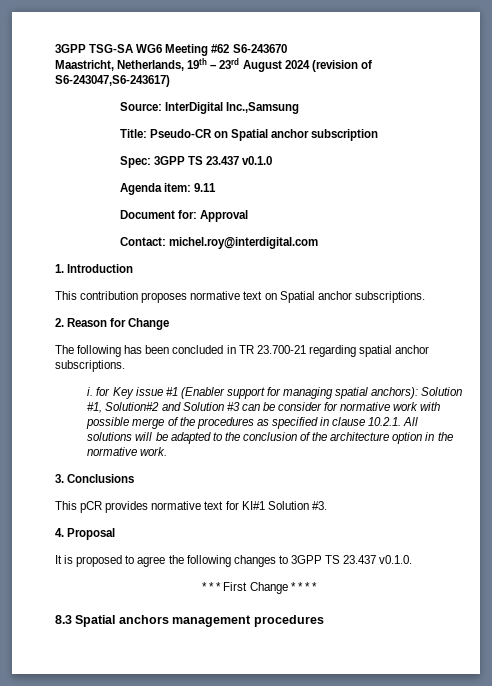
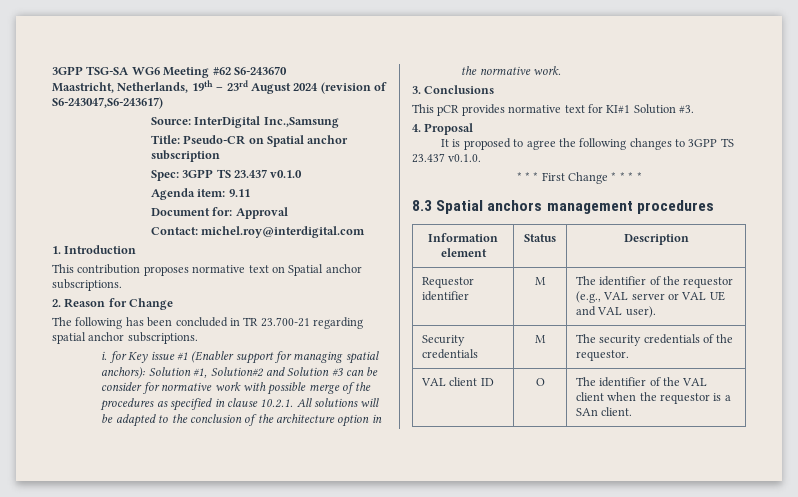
(324, 621) none -> [428,233,498,242] [440,248,487,257] [524,234,556,242] [623,234,689,245] [421,277,474,288] [421,291,469,301] [535,277,546,285] [575,276,734,288] [575,291,725,303] [575,306,656,318] [421,335,465,346] [421,349,478,359] [535,335,546,343] [575,334,734,346] [575,350,629,361] [420,377,494,386] [535,378,545,386] [575,377,708,387] [575,392,731,404] [575,407,633,416] // Information element | Status | Description // Requestor identifier | M | The identifier of the requestor (e.g., VAL server or VAL UE and VAL user). // Security credentials | M | The security credentials of the requestor. // VAL client ID | O | The identifier of the VAL client when the requestor is a SAn client.

